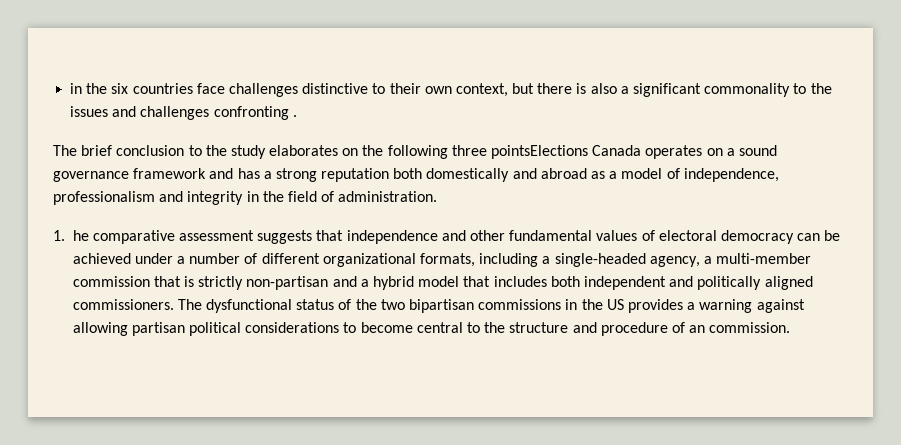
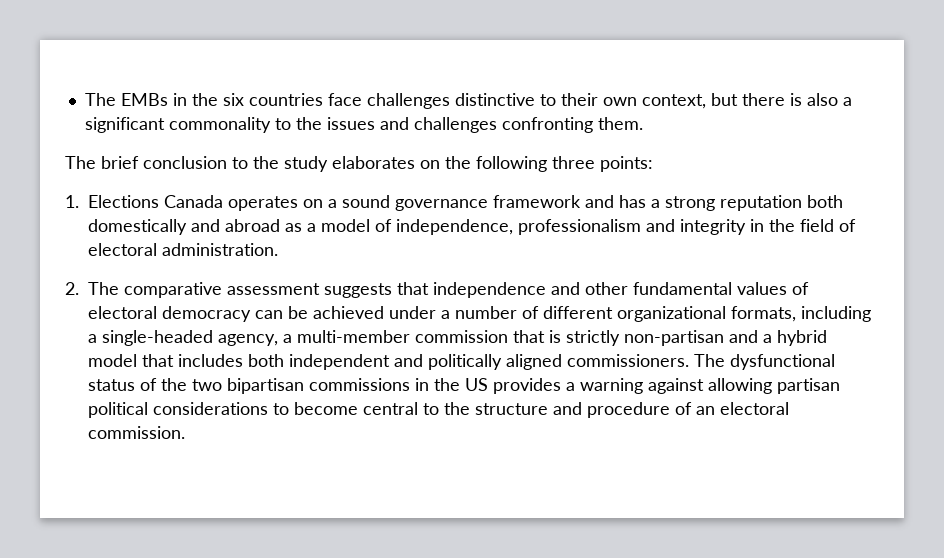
(70, 88) none -> [84,93,168,106] The EMBs
[292,115,297,117] . -> [597,117,643,130] them.
[491,145,589,159] pointsElections -> [600,156,653,172] [65,195,159,208] points: // 1. Elections
(335, 196) none -> [88,243,157,256] electoral
[53,230,89,241] 1. he -> [65,282,119,295] 2. The
(706, 329) none -> [720,402,789,415] electoral

